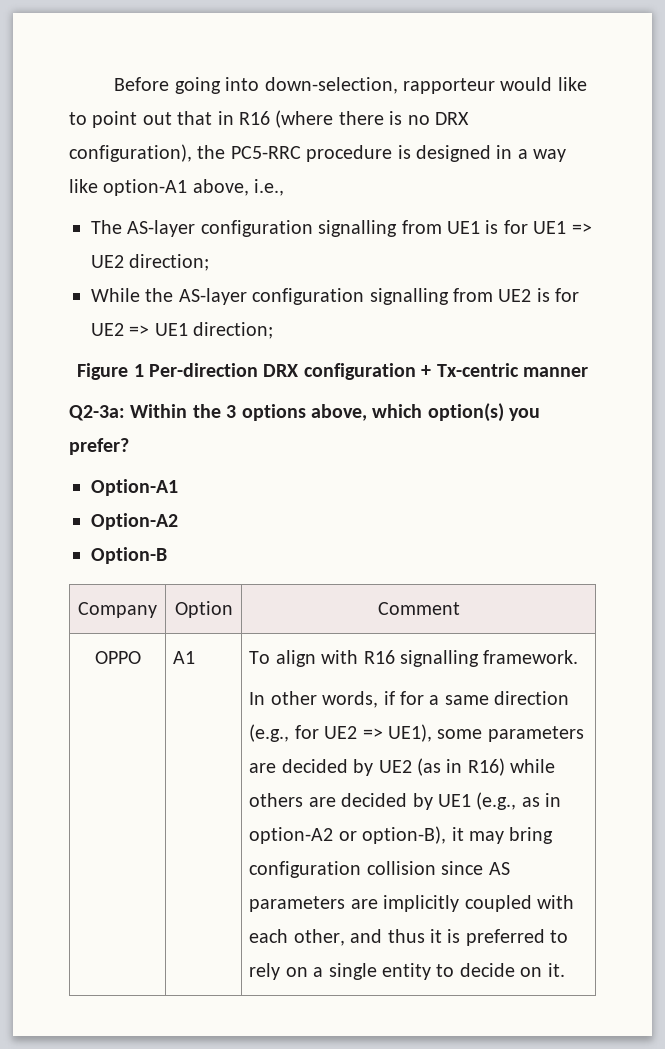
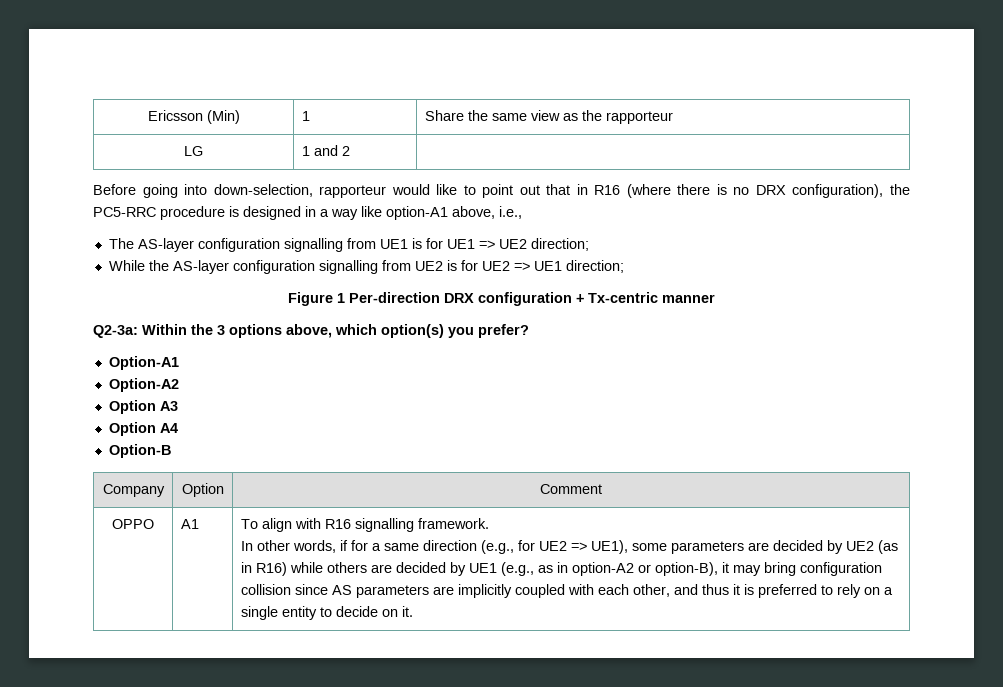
(114, 84) none -> [147,110,240,124] [301,111,310,121] [424,110,673,124] [184,146,203,156] [301,145,350,156] Ericsson (Min) | 1 | Share the same view as the rapporteur // LG | 1 and 2 | //
(178, 521) none -> [108,400,178,414] [108,422,178,436] // Option A3 // Option A4

